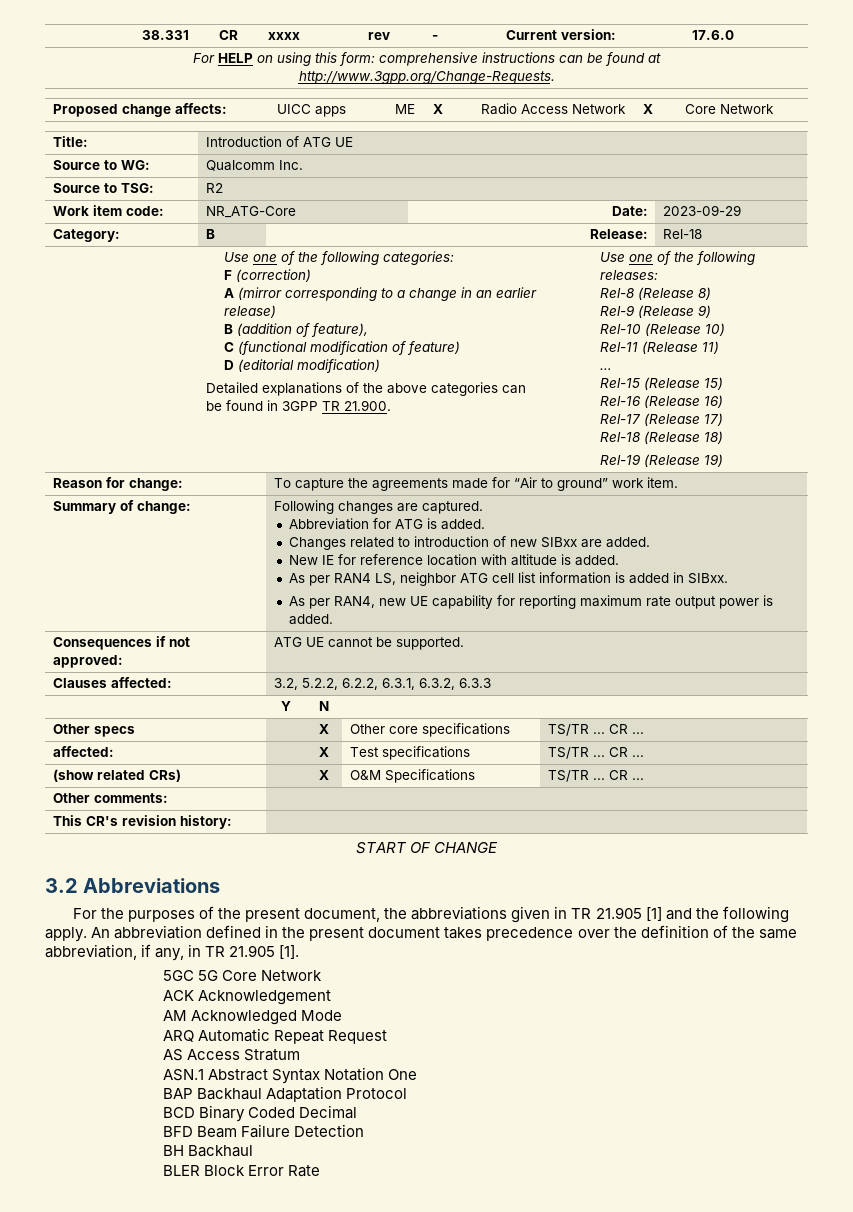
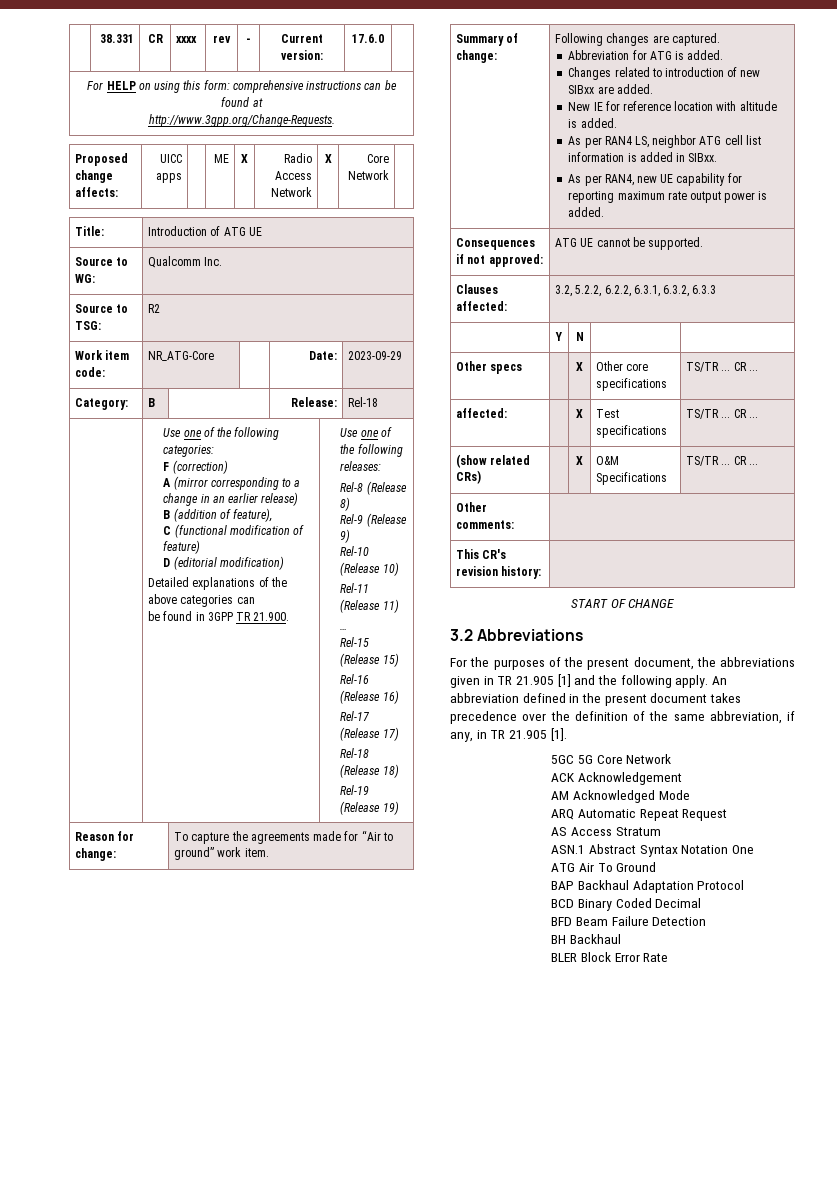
(418, 1074) none -> [551,862,657,872] // ATG Air To Ground

